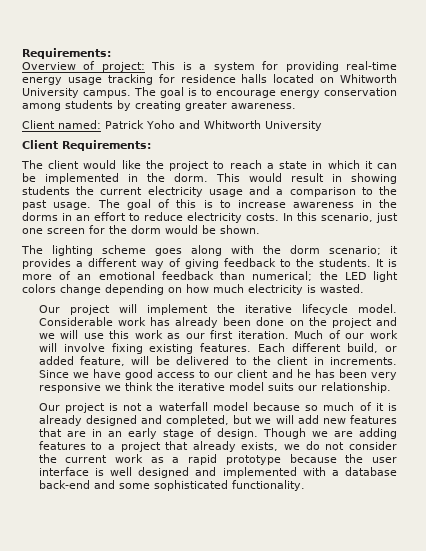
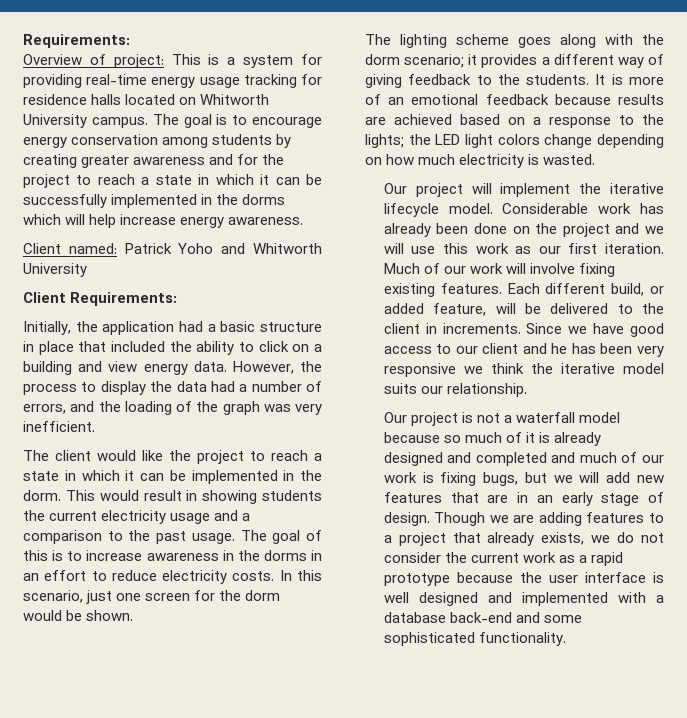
(227, 106) none -> [133,154,285,165] [23,174,323,188] [23,194,286,208] [23,214,225,228] awareness and for the project to reach a state in which it can be successfully implemented in the dorms which will help increase energy
(151, 145) none -> [23,321,322,335] [23,341,322,355] [23,361,322,375] [23,381,322,395] [23,401,322,415] [23,421,95,432] // Initially, the application had a basic structure in place that included the ability to click on a building and view energy data. However, the process to display the data had a number of errors, and the loading of the graph was very inefficient.
[220,271,313,281] than numerical; -> [554,94,664,105] [365,114,664,128] [365,134,404,148] because results are achieved based on a response to the lights;
[166,415,230,426] completed, -> [475,452,664,466] [383,472,519,486] completed and much of our work is fixing bugs,

